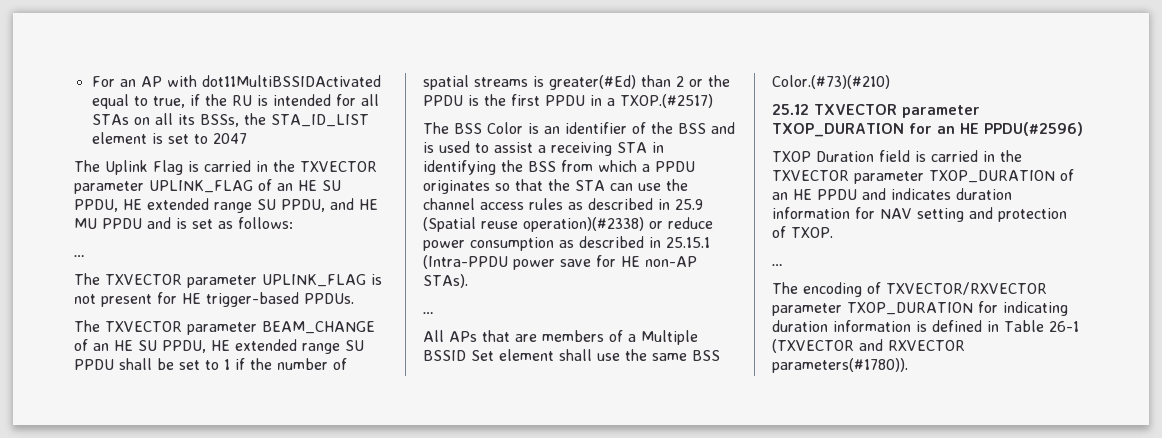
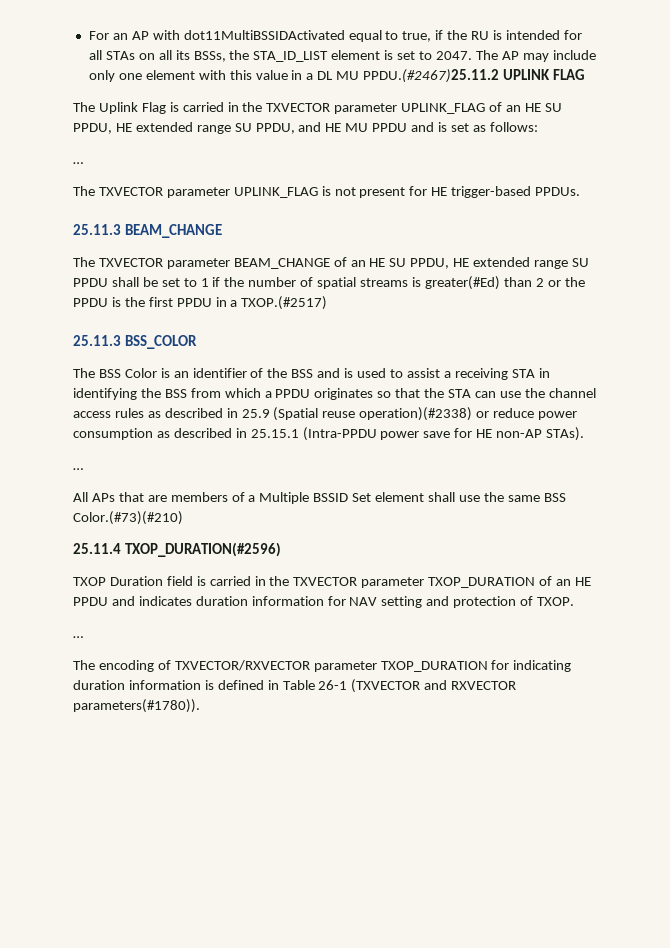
[212,133,247,144] 2047 -> [435,50,596,62] [88,69,585,83] 2047. The AP may include only one element with this value in a DL MU PPDU.(#2467)25.11.2 UPLINK FLAG
(354, 298) none -> [73,224,223,238] // 25.11.3 BEAM_CHANGE
(713, 101) none -> [73,335,198,349] // 25.11.3 BSS_COLOR
[772,104,980,118] [772,122,1083,137] 25.12 TXVECTOR parameter TXOP_DURATION for an HE PPDU(#2596) -> [73,542,281,557] 25.11.4 TXOP_DURATION(#2596)

